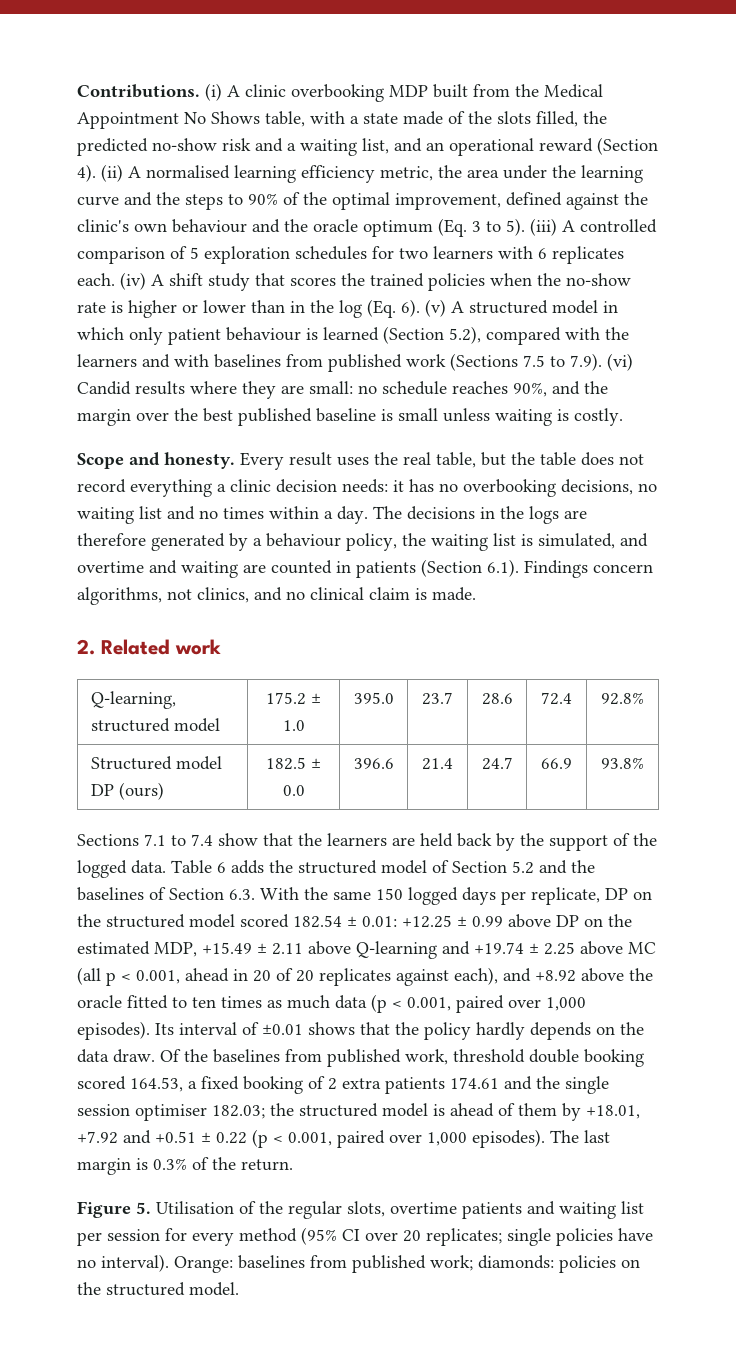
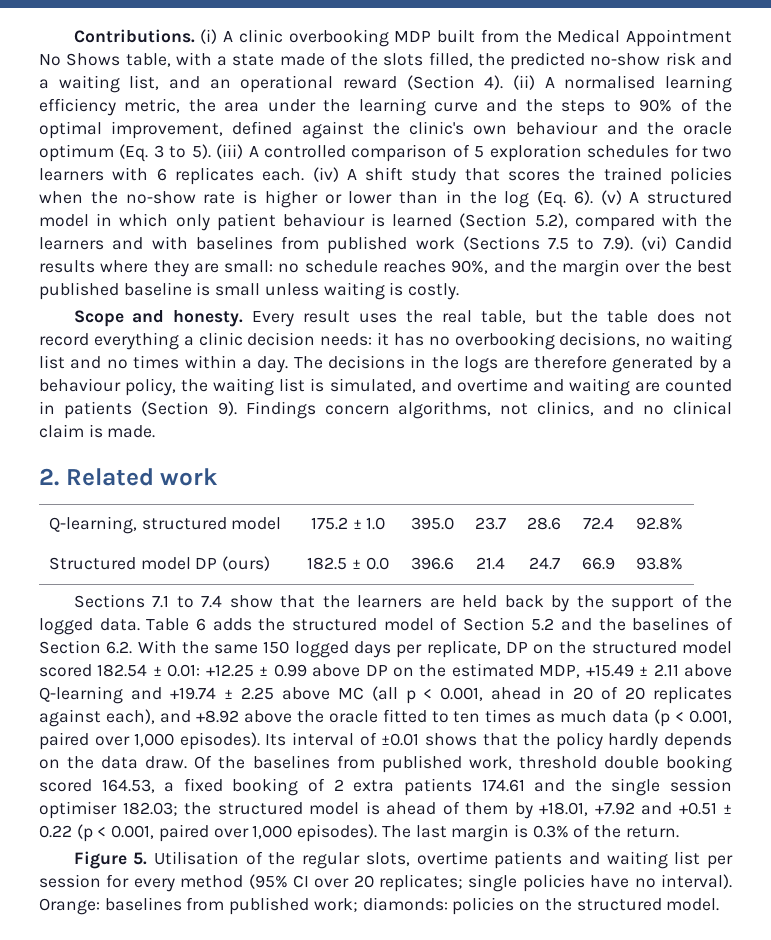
[487,559,519,577] 6.1). -> [217,401,237,416] 9).
[229,889,255,900] 6.3. -> [106,641,133,654] 6.2.

